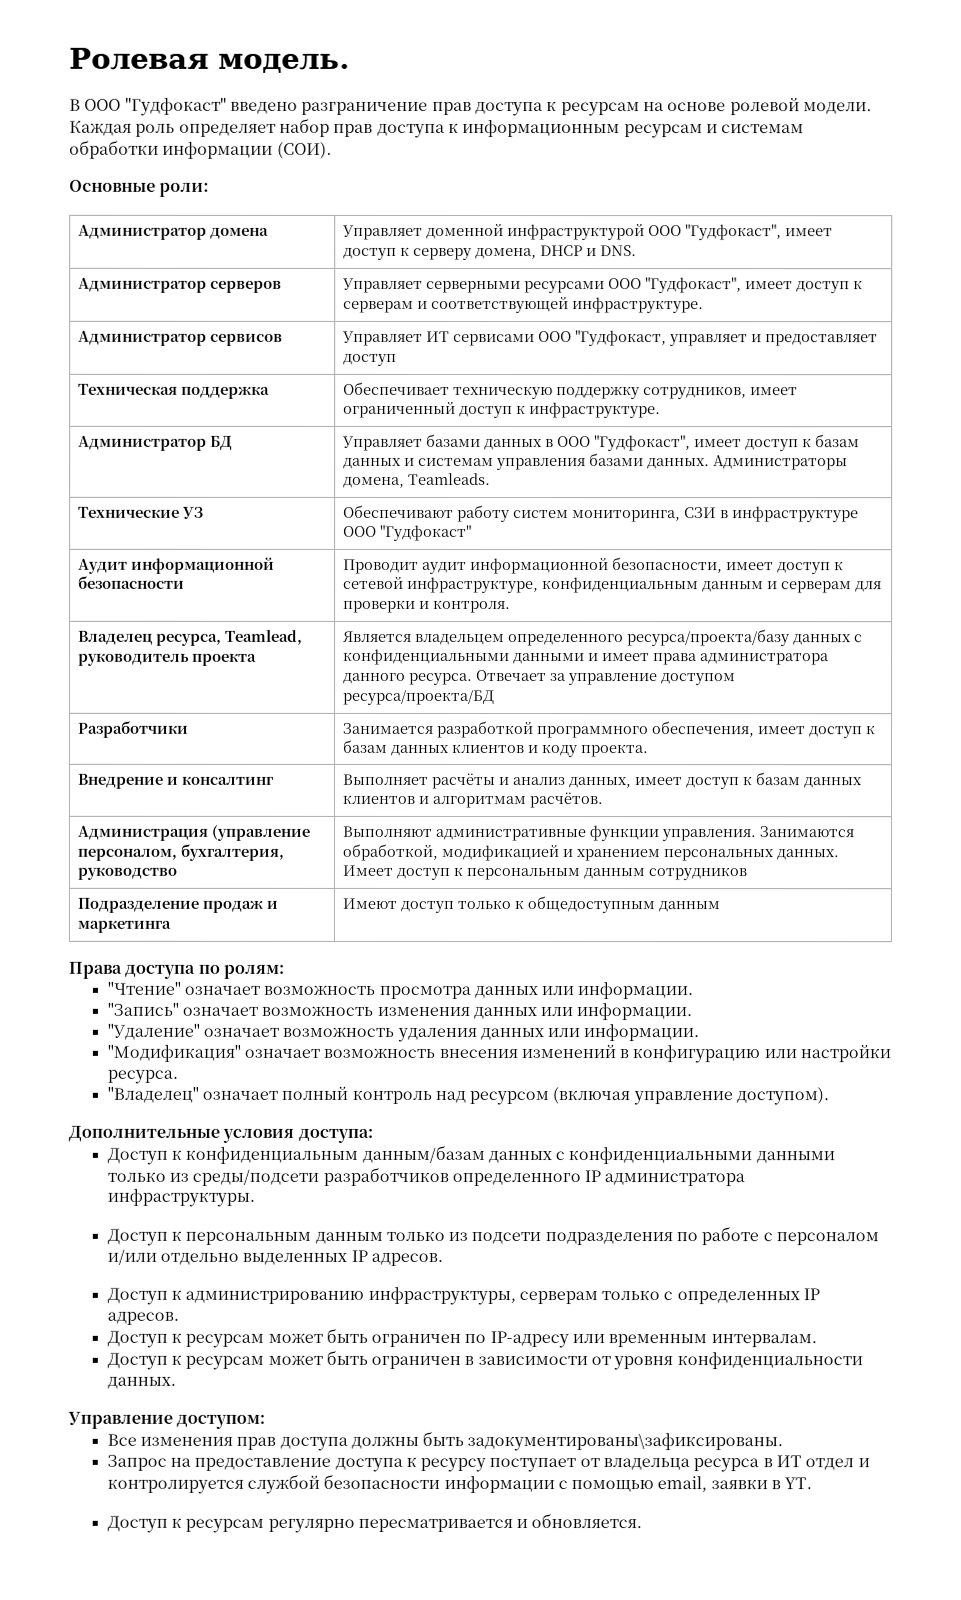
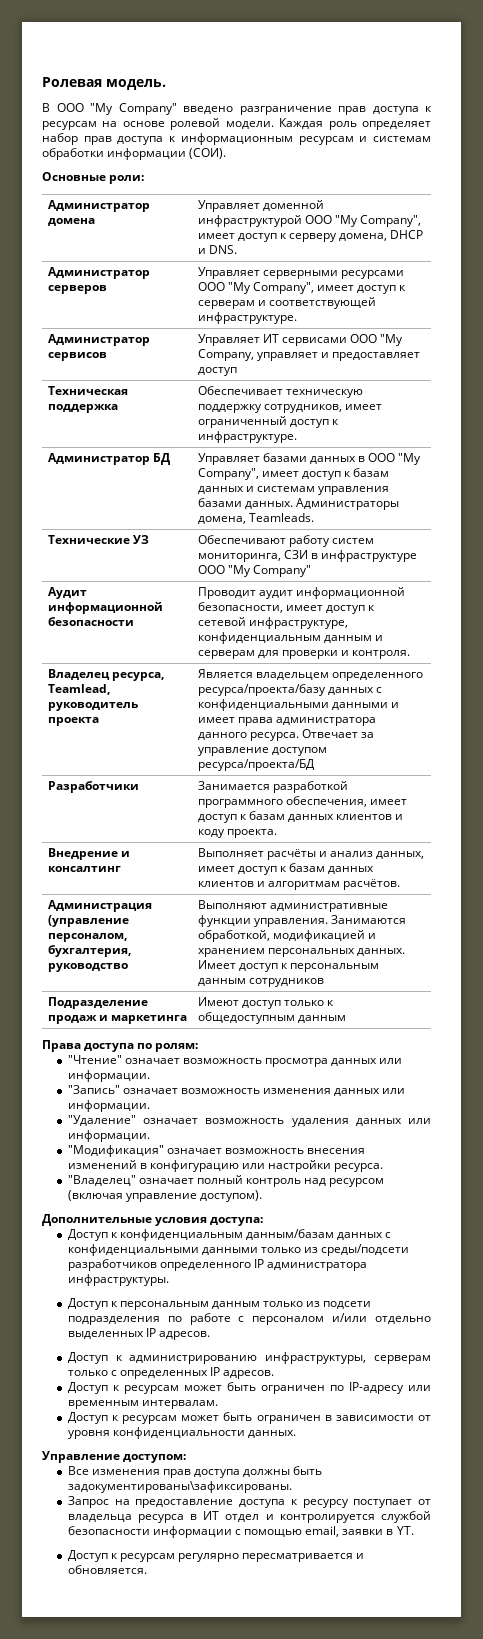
[124,97,227,116] "Гудфокаст" -> [90,103,177,115] "My Company"
[685,224,783,241] "Гудфокаст", -> [335,215,422,227] "My Company",
[645,277,743,294] "Гудфокаст", -> [227,282,315,294] "My Company",
[575,330,668,347] "Гудфокаст, -> [380,334,404,346] [197,349,254,361] "My Company,
[594,435,692,452] "Гудфокаст", -> [398,453,422,465] [197,468,259,480] "My Company",
[380,524,473,541] "Гудфокаст" -> [227,565,312,577] "My Company"

